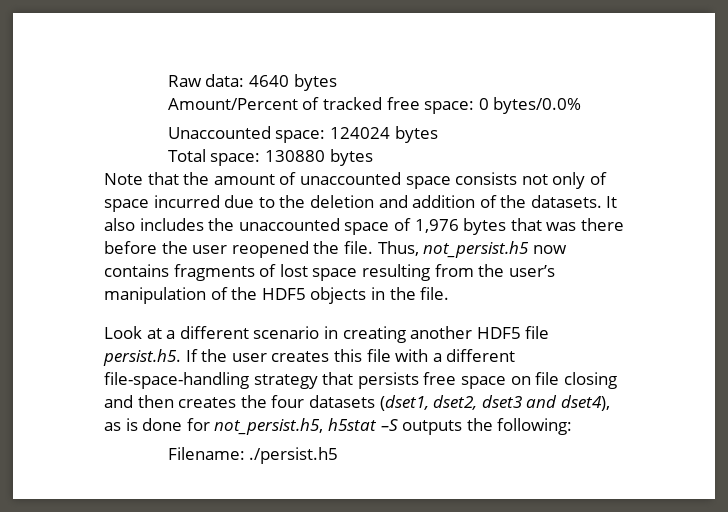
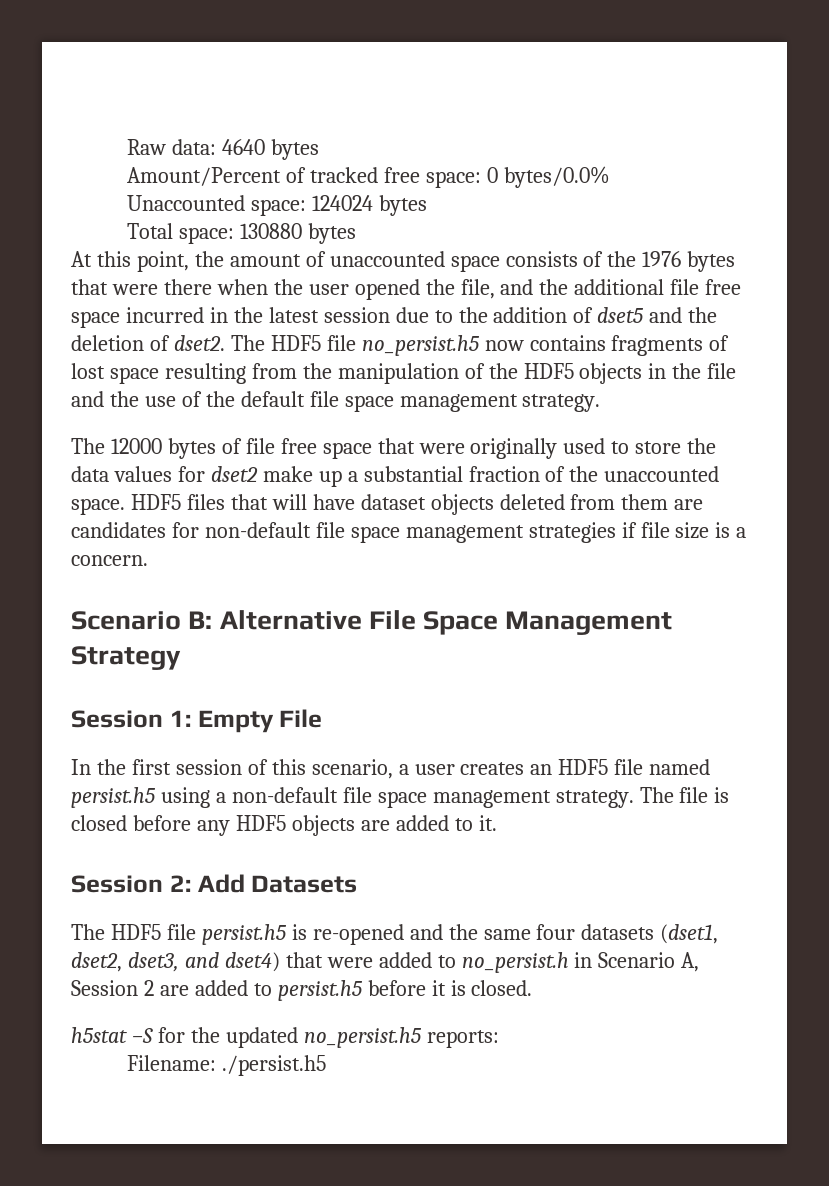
[104,172,179,185] Note that -> [71,251,189,272] At this point,
[521,172,607,189] [104,195,618,212] [104,218,624,235] [104,241,530,258] not only of space incurred due to the deletion and addition of the datasets. It also includes the unaccounted space of 1,976 bytes that was there before the user reopened the file. Thus, not_persist.h5 -> [583,251,736,272] [71,279,742,300] [71,307,718,328] [71,335,480,356] of the 1976 bytes that were there when the user opened the file, and the additional file free space incurred in the latest session due to the addition of dset5 and the deletion of dset2. The HDF5 file no_persist.h5
[508,265,555,277] user’s -> (332, 371) none
[420,287,450,300] [104,326,550,343] [103,349,516,366] [104,372,617,389] [104,395,610,411] [104,418,573,435] file. // Look at a different scenario in creating another HDF5 file persist.h5. If the user creates this file with a different file-space-handling strategy that persists free space on file closing and then creates the four datasets (dset1, dset2, dset3 and dset4), as is done for not_persist.h5, h5stat –S outputs the following: -> [707,363,737,379] [71,391,601,412] [71,438,717,459] [71,466,720,487] [71,494,704,515] [71,522,747,543] [71,555,148,566] [71,610,673,635] [71,646,181,670] [71,709,323,733] [71,759,711,779] [71,787,730,808] [71,815,497,836] [71,874,358,893] [71,924,719,945] [71,952,700,973] [71,980,533,1001] [71,1027,499,1048] file and the use of the default file space management strategy. // The 12000 bytes of file free space that were originally used to store the data values for dset2 make up a substantial fraction of the unaccounted space. HDF5 files that will have dataset objects deleted from them are candidates for non-default file space management strategies if file size is a concern. // Scenario B: Alternative File Space Management Strategy // Session 1: Empty File // In the first session of this scenario, a user creates an HDF5 file named persist.h5 using a non-default file space management strategy. The file is closed before any HDF5 objects are added to it. // Session 2: Add Datasets // The HDF5 file persist.h5 is re-opened and the same four datasets (dset1, dset2, dset3, and dset4) that were added to no_persist.h in Scenario A, Session 2 are added to persist.h5 before it is closed. // h5stat –S for the updated no_persist.h5 reports:

